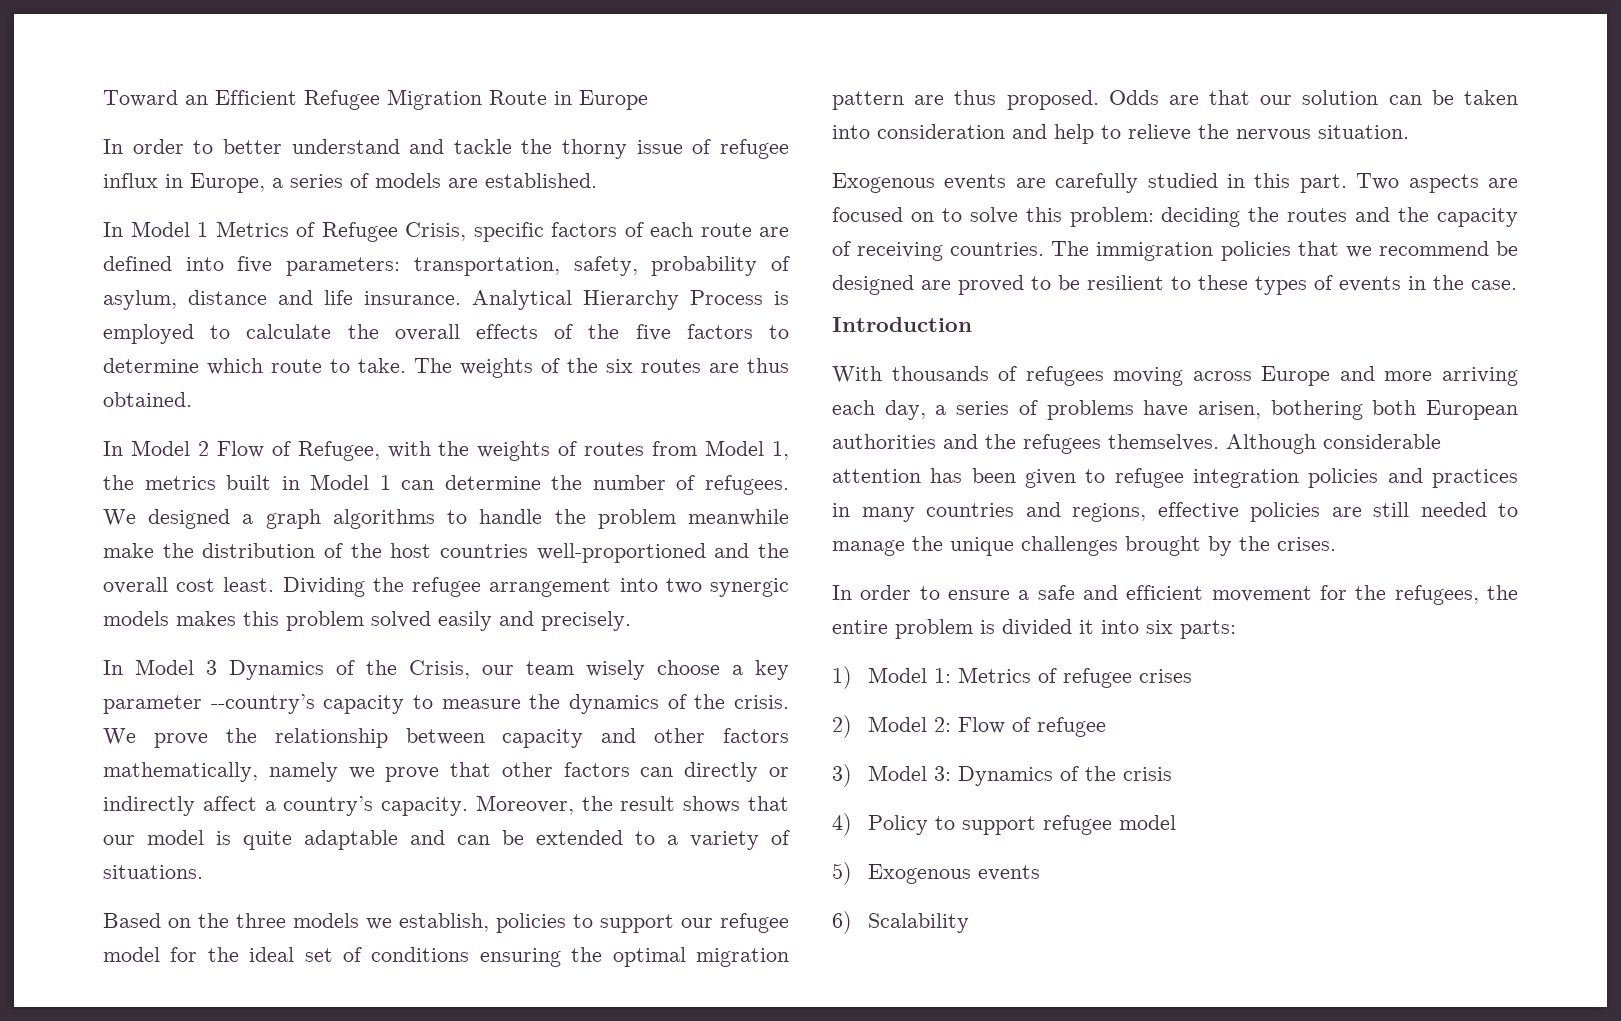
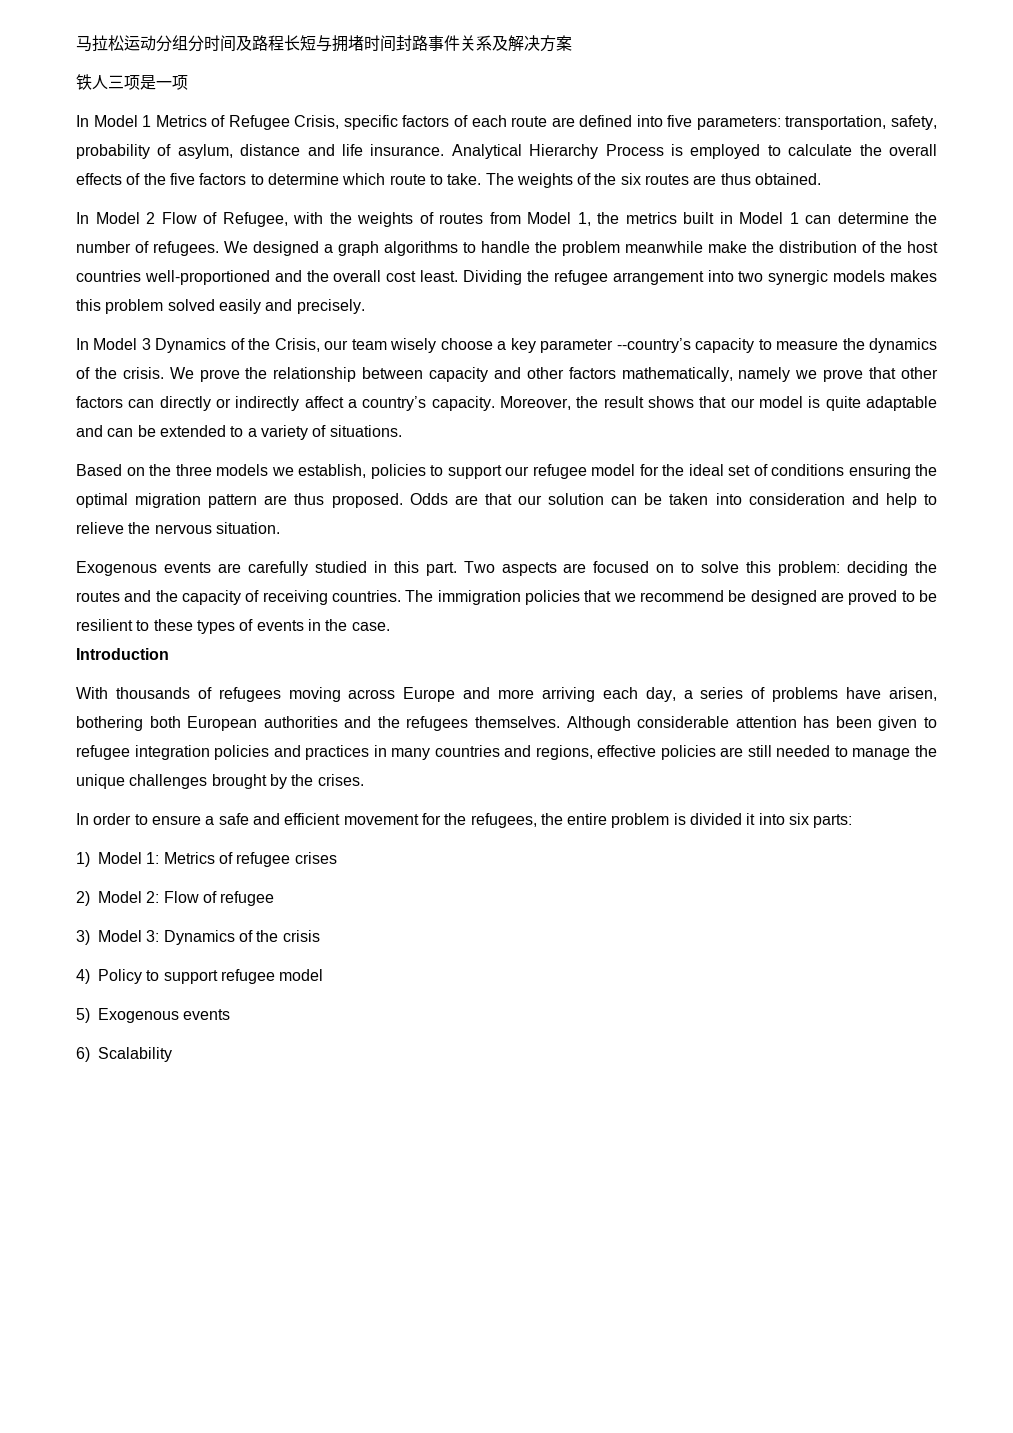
[103,89,648,110] [103,139,789,159] [103,173,597,193] Toward an Efficient Refugee Migration Route in Europe // In order to better understand and tackle the thorny issue of refugee influx in Europe, a series of models are established. -> [76,35,572,52] [76,74,188,90] 马拉松运动分组分时间及路程长短与拥堵时间封路事件关系及解决方案 // 铁人三项是一项

